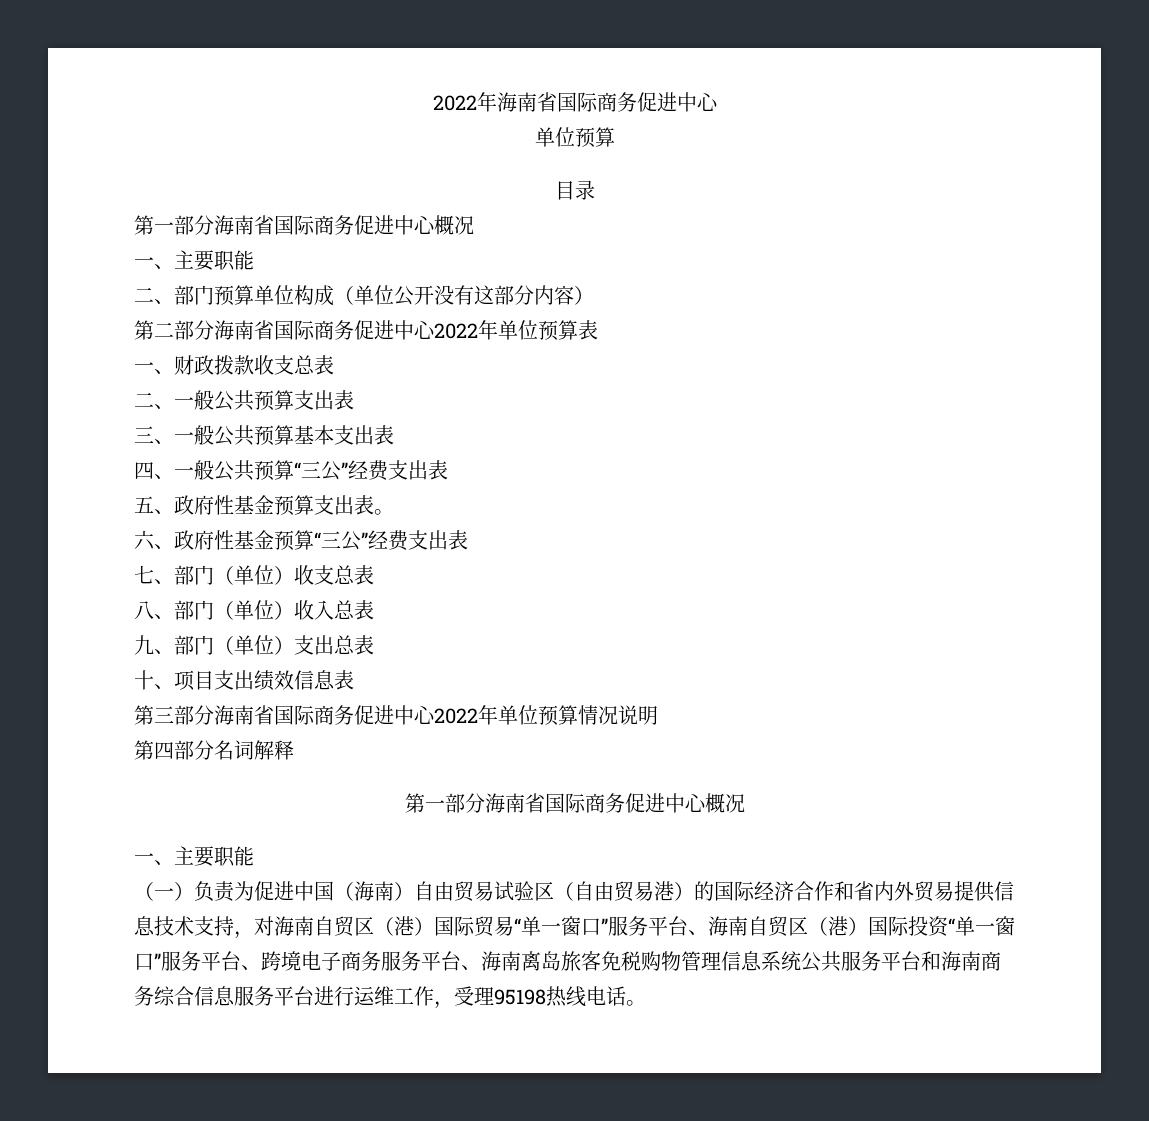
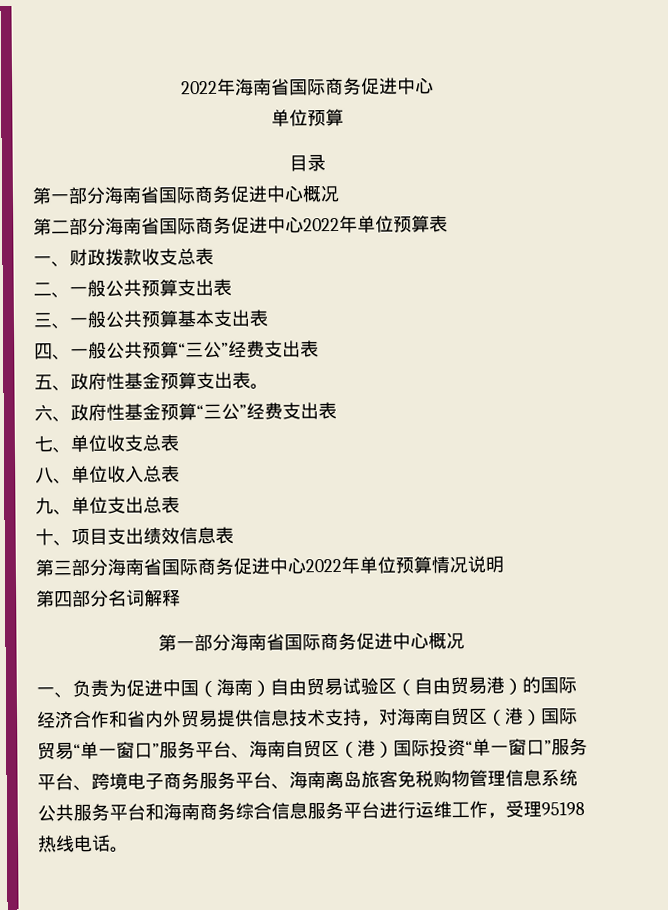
[134,250,254,271] [134,285,594,306] // 一、主要职能 // 二、部门预算单位构成（单位公开没有这部分内容） -> (340, 193) none
[174,565,294,585] 部门（单位） -> [70,434,107,453] 单位
[174,600,294,620] 部门（单位） -> [71,465,108,484] 单位
[174,635,294,655] 部门（单位） -> [71,496,108,515] 单位
[174,846,254,867] [134,882,194,901] 主要职能 // （一） -> (73, 695) none

